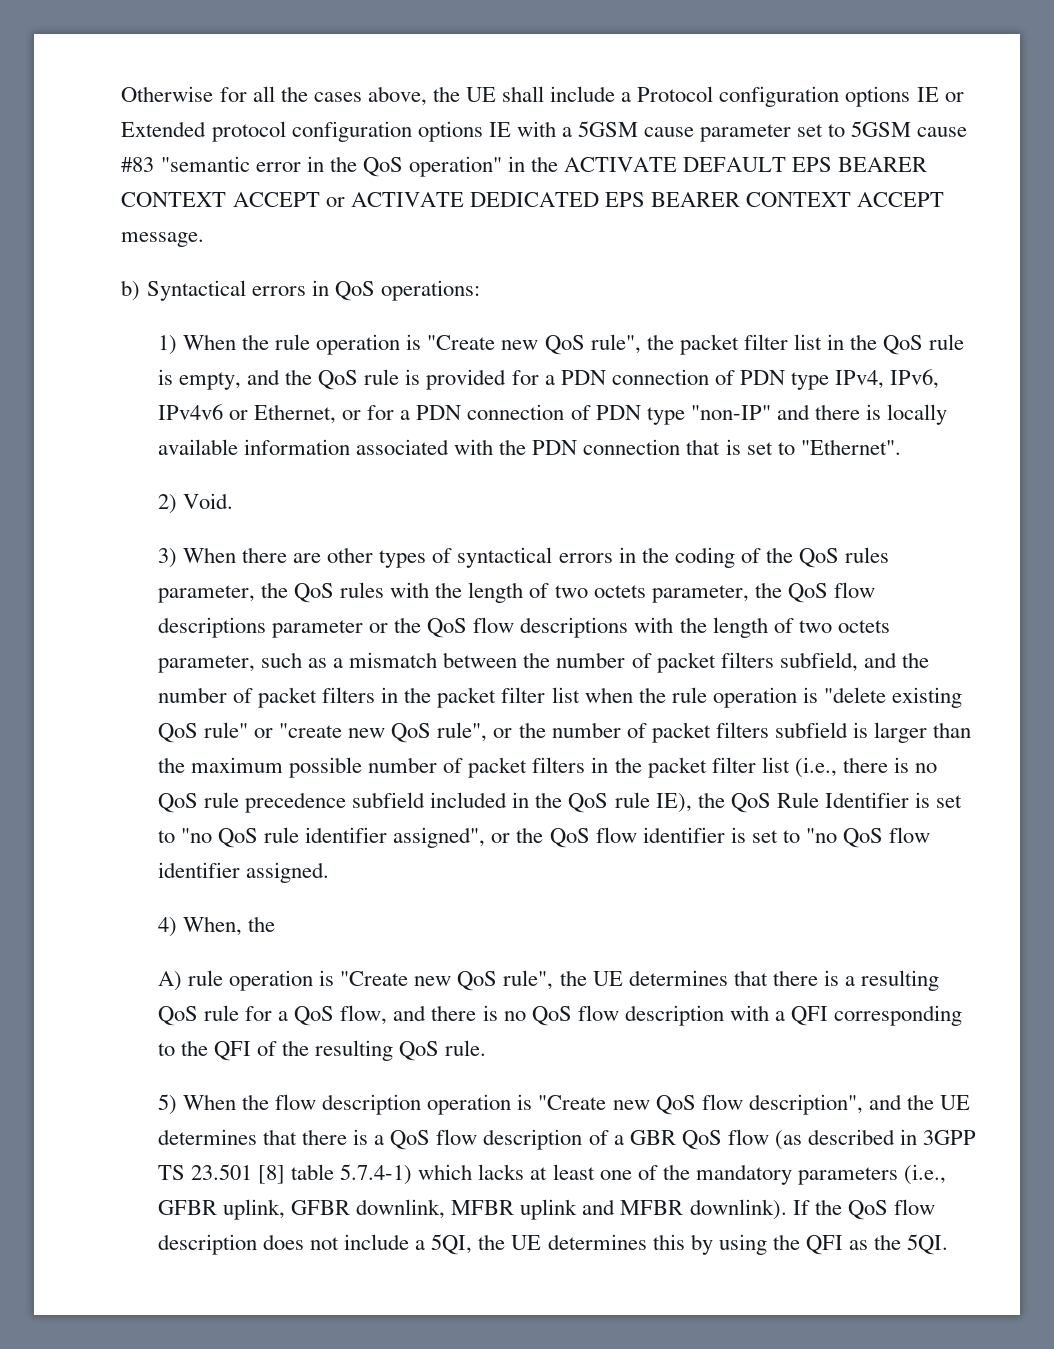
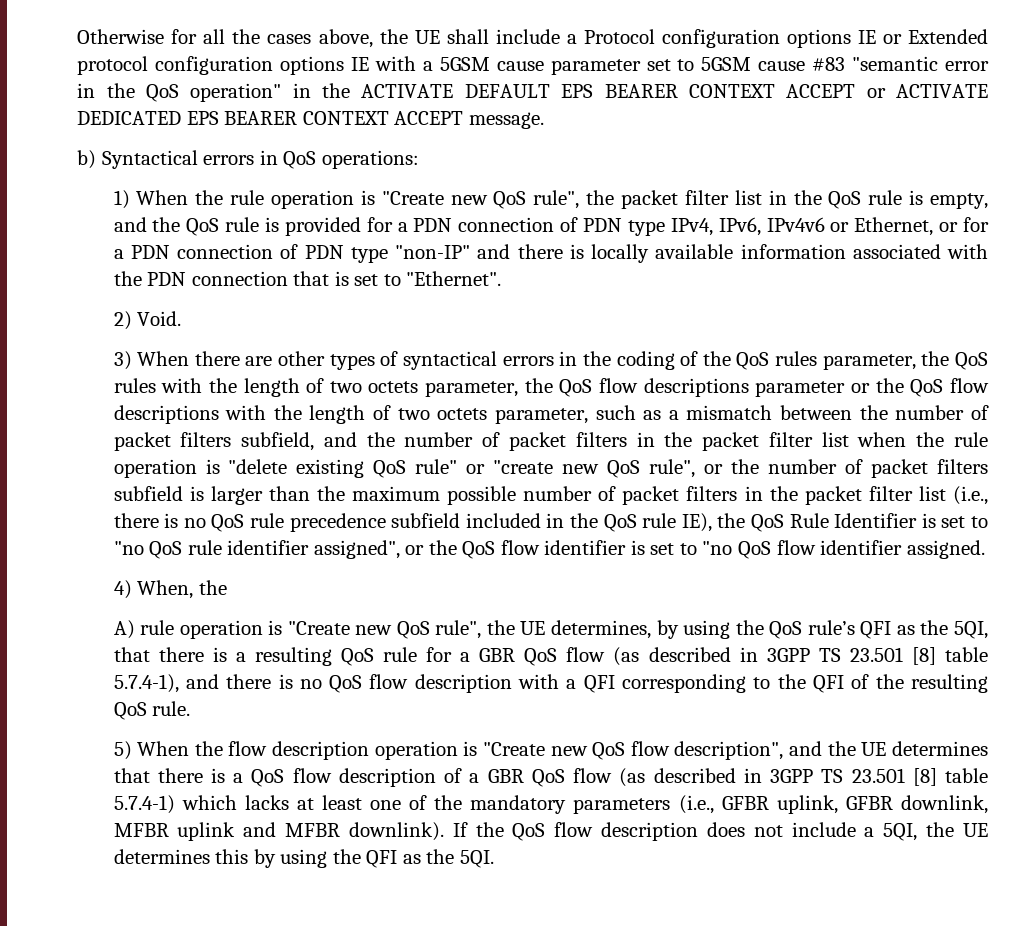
[628,970,728,986] determines -> [551,620,988,639] determines, by using the QoS rule’s QFI as the 5QI,
[294,1005,388,1026] QoS flow, -> [479,647,989,666] [113,674,179,693] GBR QoS flow (as described in 3GPP TS 23.501 [8] table 5.7.4-1),

